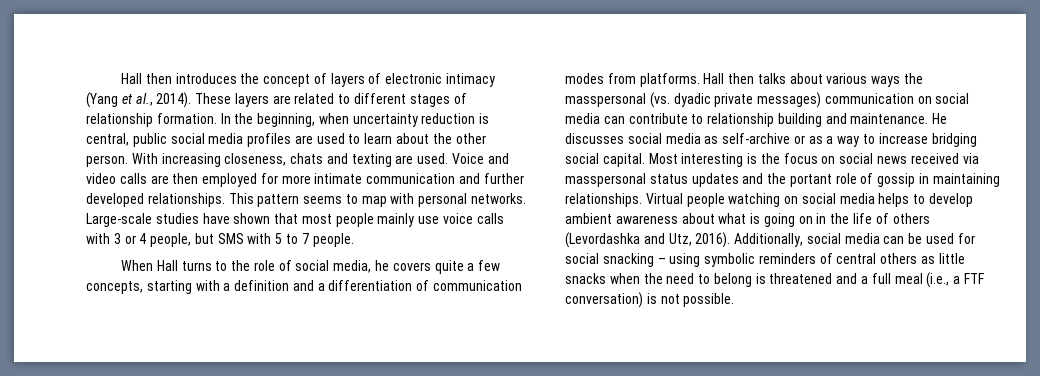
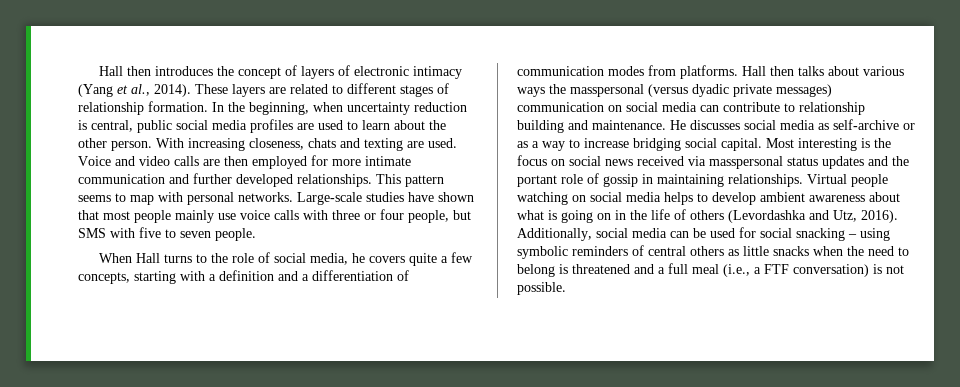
[113,233,147,244] 3 or 4 -> [332,209,404,220] three or four
[275,233,309,244] 5 to 7 -> [139,227,211,238] five to seven
[649,92,670,108] (vs. -> [648,84,688,97] (versus

